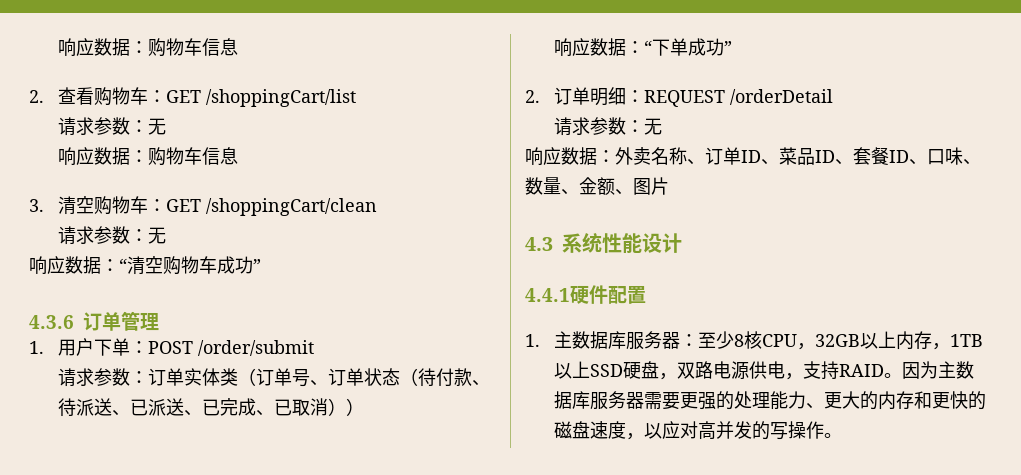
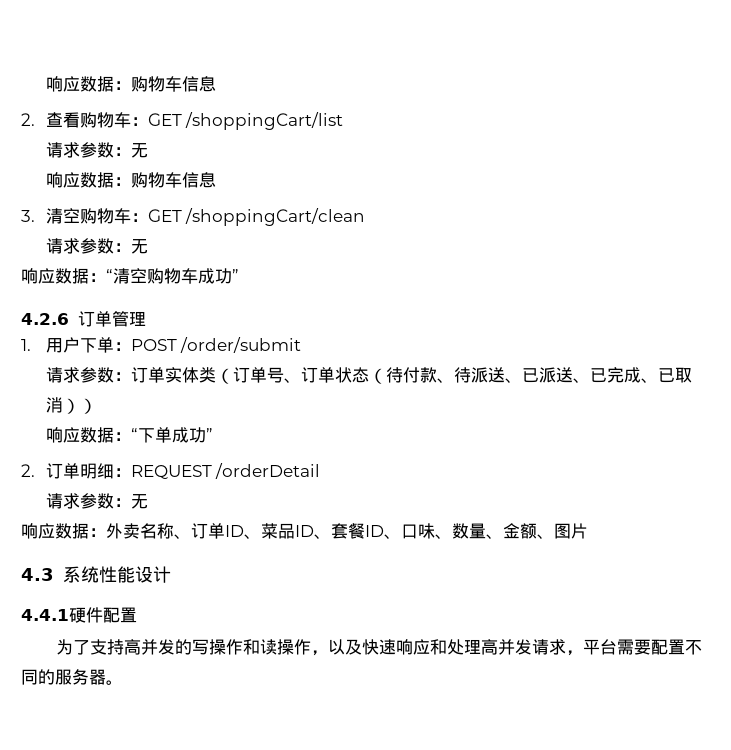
[29,315,74,329] 4.3.6 -> [21,313,69,325] 4.2.6
[525,331,984,350] [554,361,975,380] [554,391,987,410] [554,421,825,440] 1.主数据库服务器：至少8核CPU，32GB以上内存，1TB以上SSD硬盘，双路电源供电，支持RAID。因为主数据库服务器需要更强的处理能力、更大的内存和更快的磁盘速度，以应对高并发的写操作 -> [55,639,702,656] [21,669,106,685] 为了支持高并发的写操作和读操作，以及快速响应和处理高并发请求，平台需要配置不同的服务器

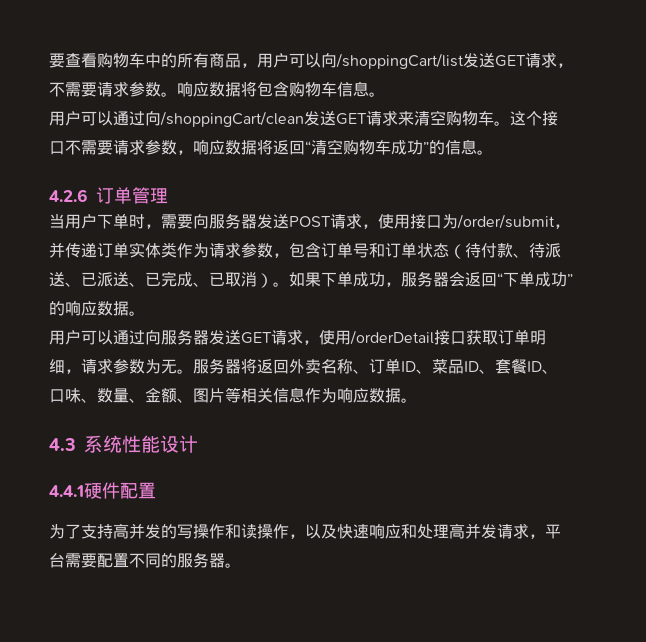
[45,76,216,92] [21,112,344,130] [45,142,148,158] [45,172,216,188] [21,208,366,226] [45,238,148,254] [21,268,106,284] 响应数据：购物车信息 // 2.查看购物车：GET /shoppingCart/list // 请求参数：无 // 响应数据：购物车信息 // 3.清空购物车：GET /shoppingCart/clean // 请求参数：无 // 响应数据： -> [49,52,573,69] [49,81,385,97] [49,110,558,127] [49,139,305,155] 要查看购物车中的所有商品，用户可以向/shoppingCart/list发送GET请求，不需要请求参数。响应数据将包含购物车信息。 // 用户可以通过向/shoppingCart/clean发送GET请求来清空购物车。这个接口不需要请求参数，响应数据将返回
(239, 275) none -> [429,139,493,155] 的信息。
[21,339,31,351] 1. -> [49,214,65,229] 当
[113,337,302,353] [45,367,301,384] ：POST /order/submit // 请求参数：订单实体类（订单号、 -> [129,213,570,229] [49,242,385,258] 时，需要向服务器发送POST请求，使用接口为/order/submit，并传递订单实体类作为请求参数，包含订单号和
[79,398,97,414] [45,427,213,443] [21,463,321,480] [45,493,148,509] [21,523,106,539] ） // 响应数据：“下单成功” // 2.订单明细：REQUEST /orderDetail // 请求参数：无 // 响应数据： -> [273,271,573,287] [49,300,145,316] [49,329,546,345] [49,358,289,374] 。如果下单成功，服务器会返回“下单成功”的响应数据。 // 用户可以通过向服务器发送GET请求，使用/orderDetail接口获取订单明细，请求参数为无。服务器将返回
(588, 531) none -> [225,387,417,403] 等相关信息作为响应数据。

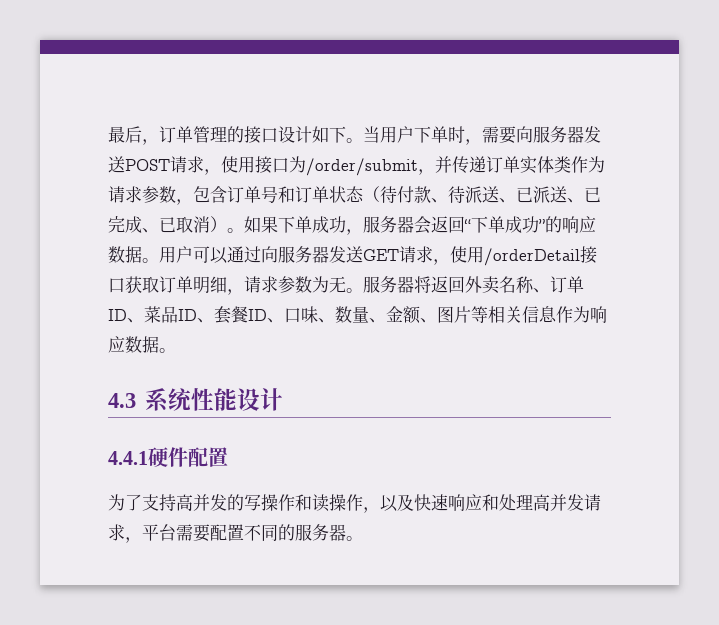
[49,52,573,69] [49,81,385,97] [49,110,558,127] [49,139,493,155] [49,187,168,204] 要查看购物车中的所有商品，用户可以向/shoppingCart/list发送GET请求，不需要请求参数。响应数据将包含购物车信息。 // 用户可以通过向/shoppingCart/clean发送GET请求来清空购物车。这个接口不需要请求参数，响应数据将返回“清空购物车成功”的信息。 // 4.2.6订单管理 // -> [108,126,363,145] 最后，订单管理的接口设计如下。
(145, 313) // -> (159, 260) none

